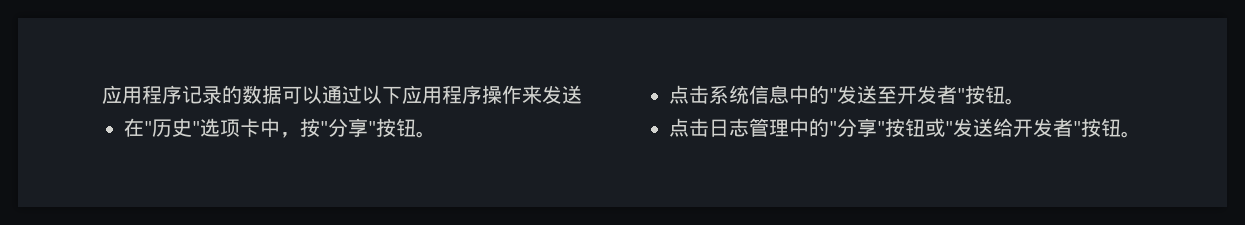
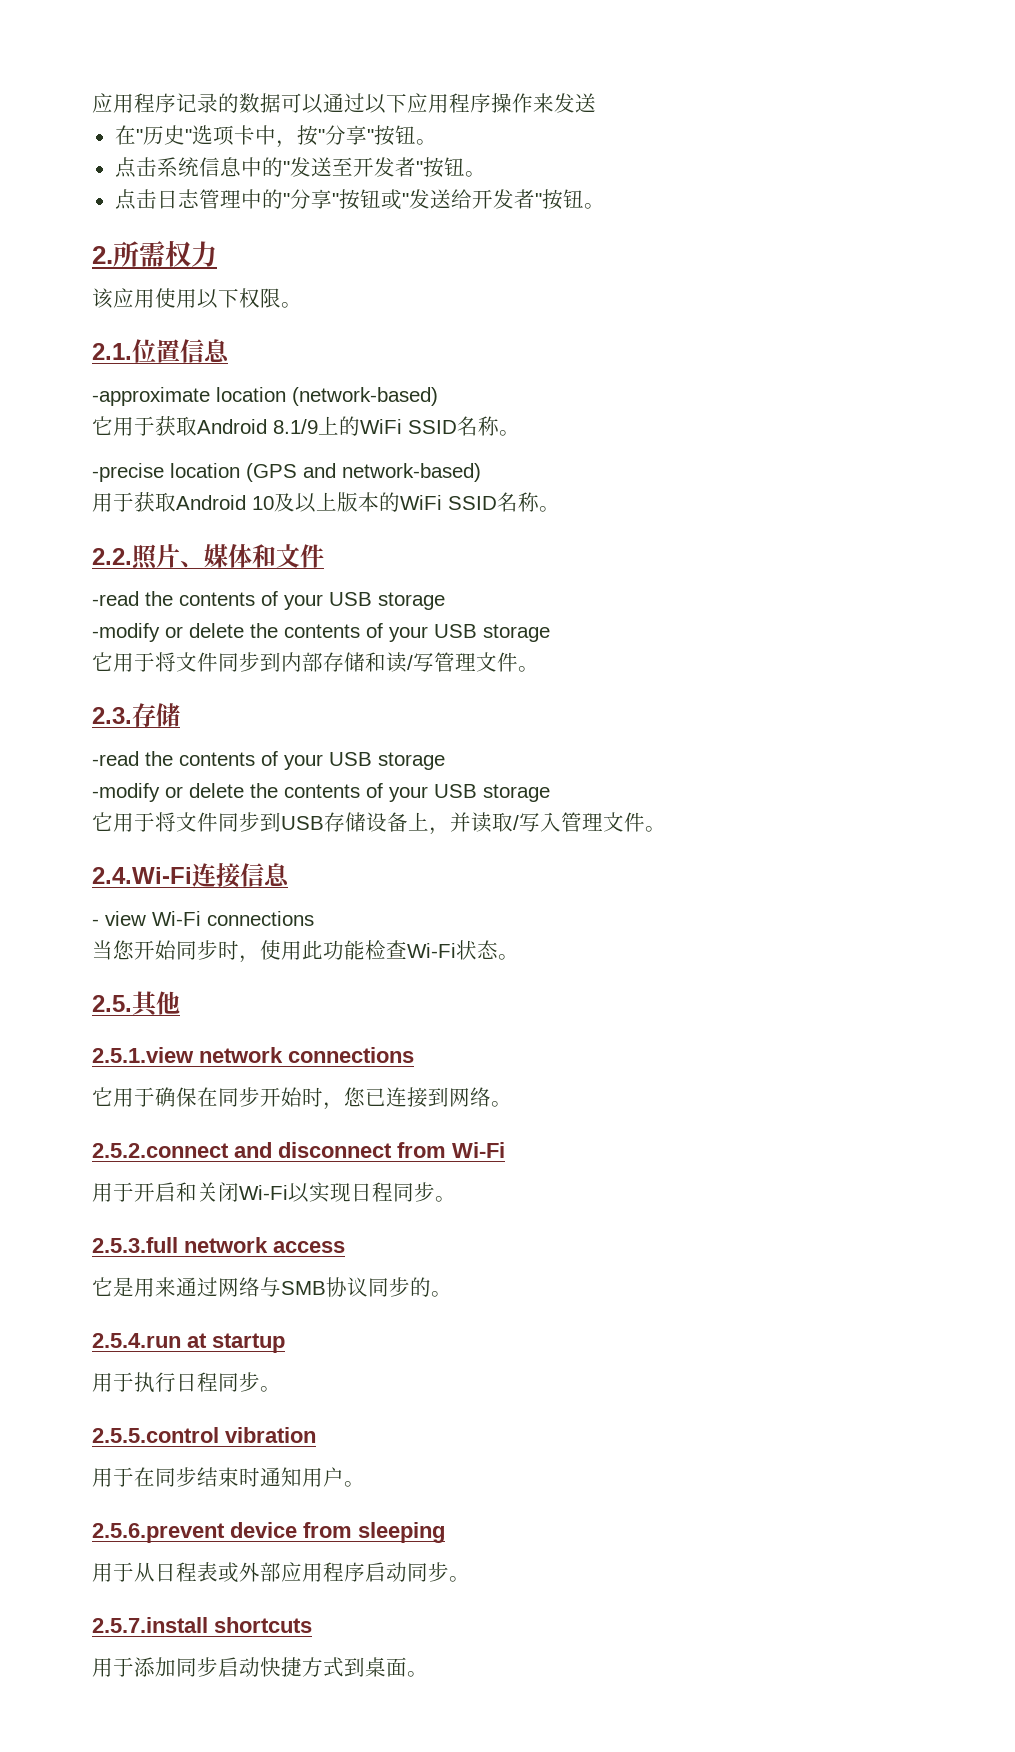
(1141, 134) none -> [92,240,217,267] [92,288,302,309] [92,339,230,363] [92,387,438,406] [92,416,520,436] [92,463,481,482] [92,492,560,513] [92,543,324,570] [92,591,445,610] [92,623,550,642] [92,652,539,673] [92,703,180,727] [92,751,445,770] [92,783,550,802] [92,812,666,835] [92,863,290,888] [92,911,314,926] [92,940,519,963] [92,991,180,1017] [92,1047,414,1063] [92,1087,512,1110] [92,1142,505,1158] [92,1182,456,1203] [92,1237,345,1253] [92,1277,452,1297] [92,1333,285,1353] [92,1372,281,1393] [92,1427,316,1443] [92,1467,365,1487] [92,1522,445,1543] [92,1562,470,1583] [92,1617,312,1633] [92,1657,428,1677] // 2.所需权力 // 该应用使用以下权限。 // 2.1.位置信息 // -approximate location (network-based) // 它用于获取Android 8.1/9上的WiFi SSID名称。 // -precise location (GPS and network-based) // 用于获取Android 10及以上版本的WiFi SSID名称。 // 2.2.照片、媒体和文件 // -read the contents of your USB storage // -modify or delete the contents of your USB storage // 它用于将文件同步到内部存储和读/写管理文件。 // 2.3.存储 // -read the contents of your USB storage // -modify or delete the contents of your USB storage // 它用于将文件同步到USB存储设备上，并读取/写入管理文件。 // 2.4.Wi-Fi连接信息 // - view Wi-Fi connections // 当您开始同步时，使用此功能检查Wi-Fi状态。 // 2.5.其他 // 2.5.1.view network connections // 它用于确保在同步开始时，您已连接到网络。 // 2.5.2.connect and disconnect from Wi-Fi // 用于开启和关闭Wi-Fi以实现日程同步。 // 2.5.3.full network access // 它是用来通过网络与SMB协议同步的。 // 2.5.4.run at startup // 用于执行日程同步。 // 2.5.5.control vibration // 用于在同步结束时通知用户。 // 2.5.6.prevent device from sleeping // 用于从日程表或外部应用程序启动同步。 // 2.5.7.install shortcuts // 用于添加同步启动快捷方式到桌面。

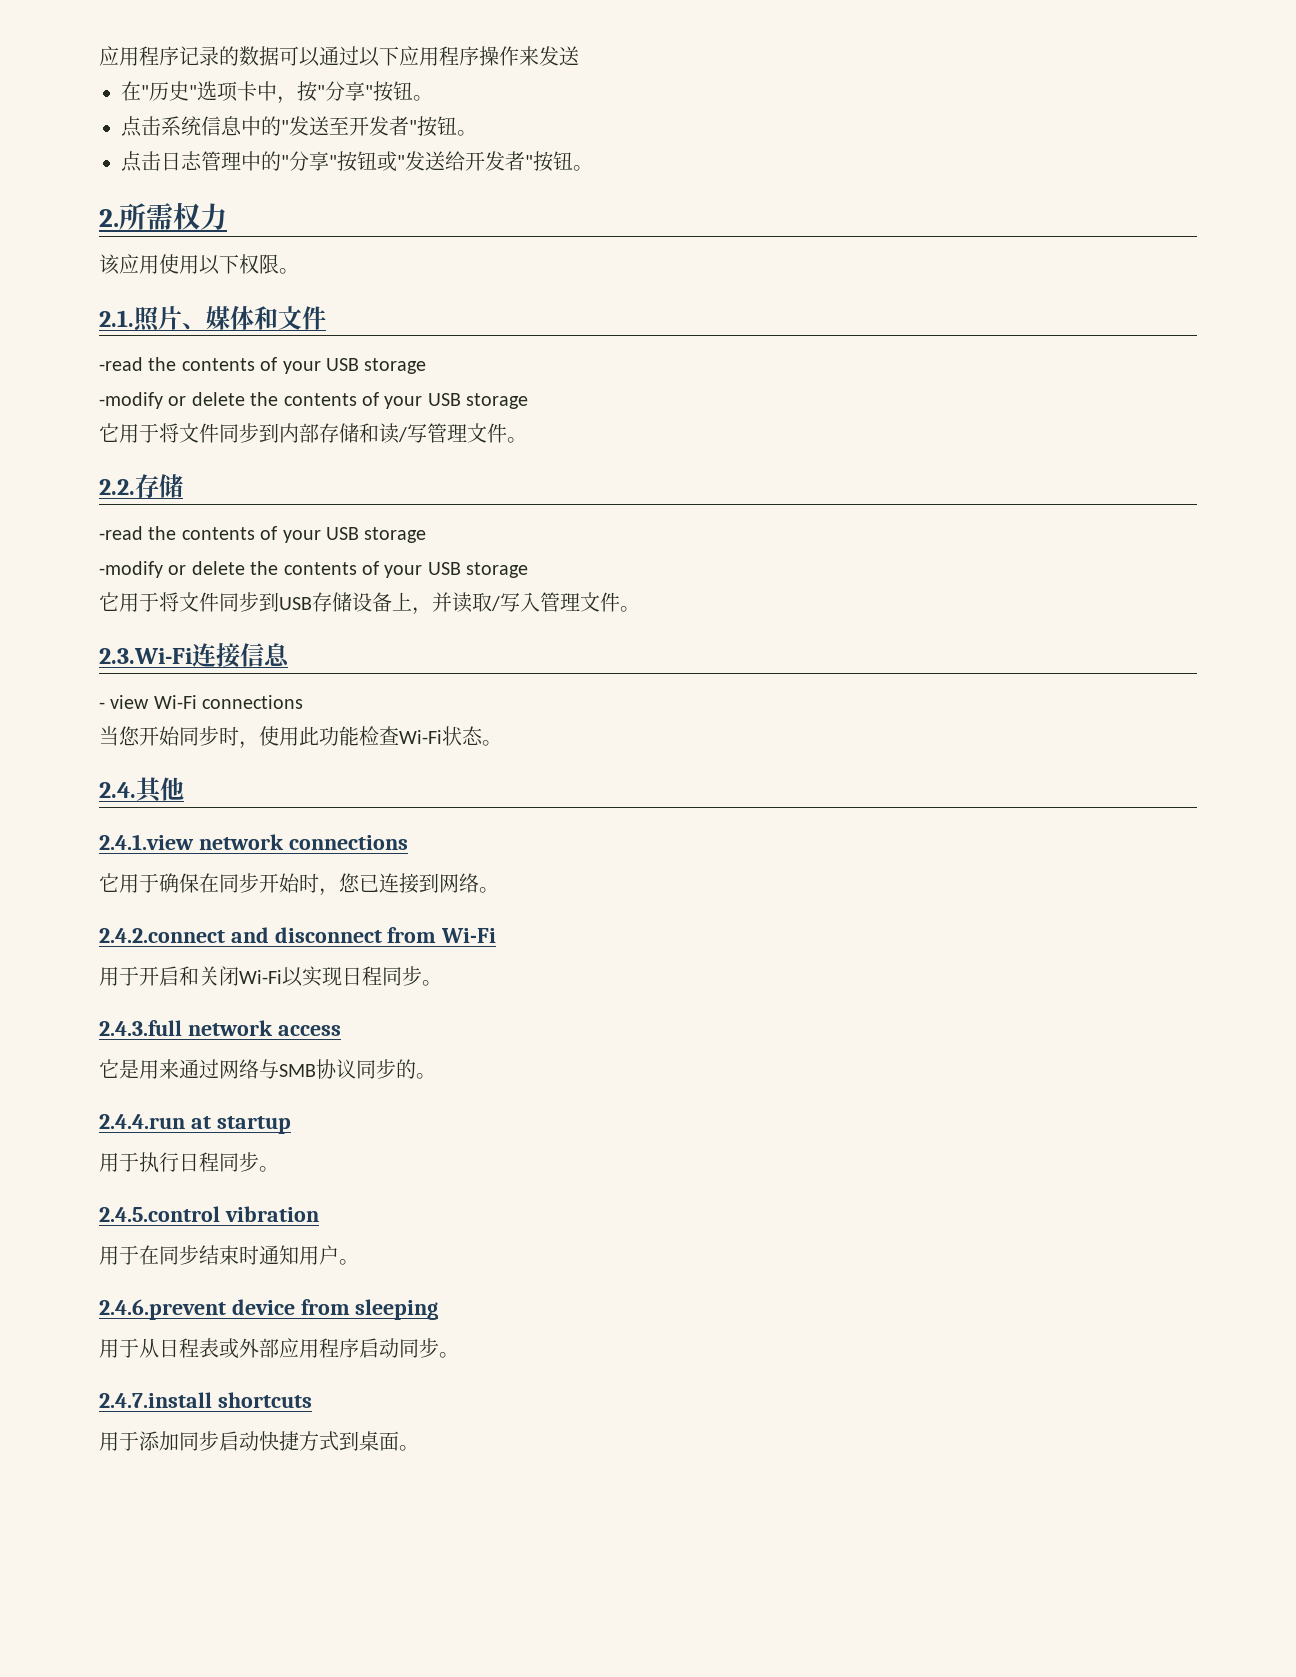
[132,339,230,363] [92,387,438,406] [92,416,520,436] [92,463,481,482] [92,492,560,513] [92,548,132,565] 位置信息 // -approximate location (network-based) // 它用于获取Android 8.1/9上的WiFi SSID名称。 // -precise location (GPS and network-based) // 用于获取Android 10及以上版本的WiFi SSID名称。 // 2.2. -> (134, 318) none
[92,707,132,724] 2.3. -> [99,479,135,495] 2.2.
[92,867,192,884] 2.4.Wi-Fi -> [99,648,193,664] 2.3.Wi-Fi
[92,995,132,1012] 2.5. -> [99,782,136,798] 2.4.
[92,1047,194,1063] 2.5.1.view -> [99,834,194,850] 2.4.1.view
[92,1143,229,1158] 2.5.2.connect -> [99,928,225,943] 2.4.2.connect
[92,1237,178,1253] 2.5.3.full -> [99,1020,182,1036] 2.4.3.full
[92,1333,181,1348] 2.5.4.run -> [99,1114,185,1129] 2.4.4.run
[92,1427,219,1443] 2.5.5.control -> [99,1206,220,1222] 2.4.5.control
[92,1523,225,1543] 2.5.6.prevent -> [99,1299,226,1320] 2.4.6.prevent
[92,1617,208,1633] 2.5.7.install -> [99,1392,212,1408] 2.4.7.install

